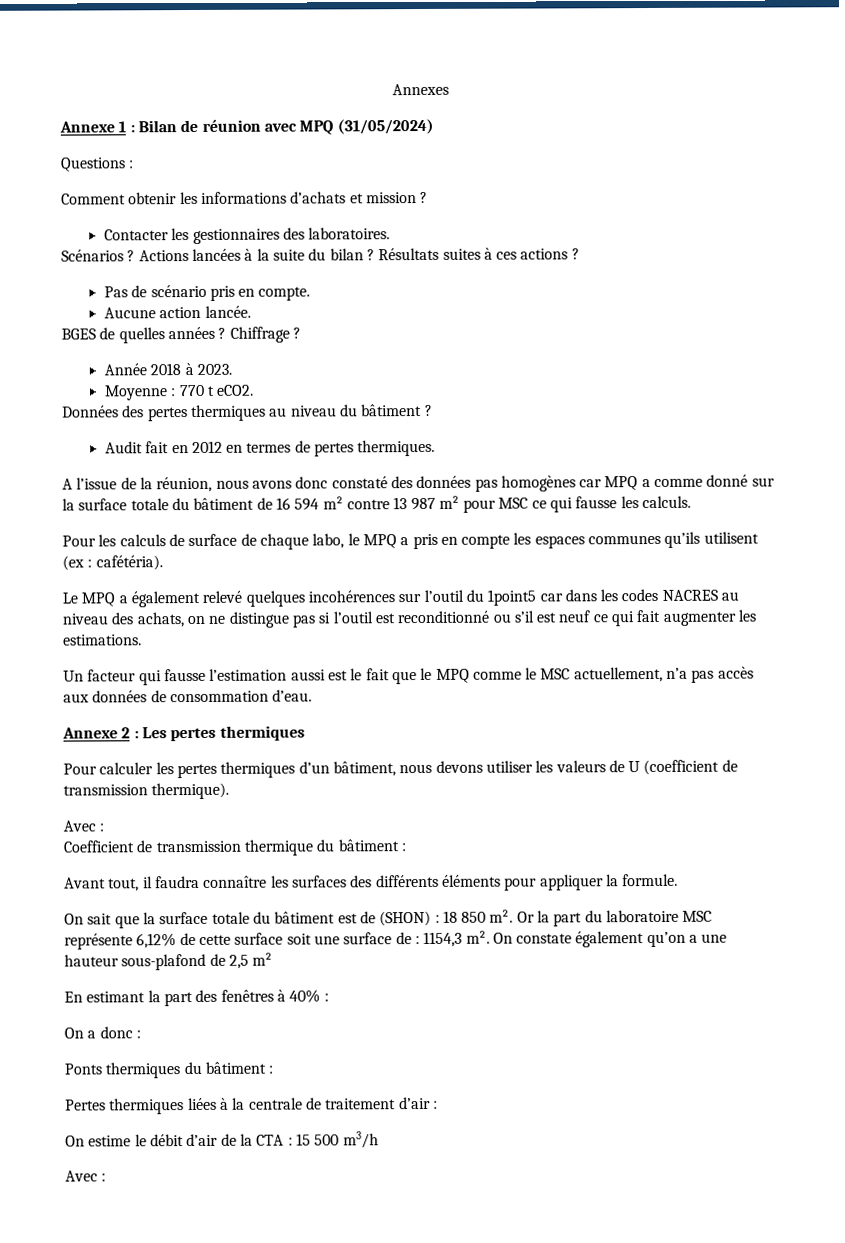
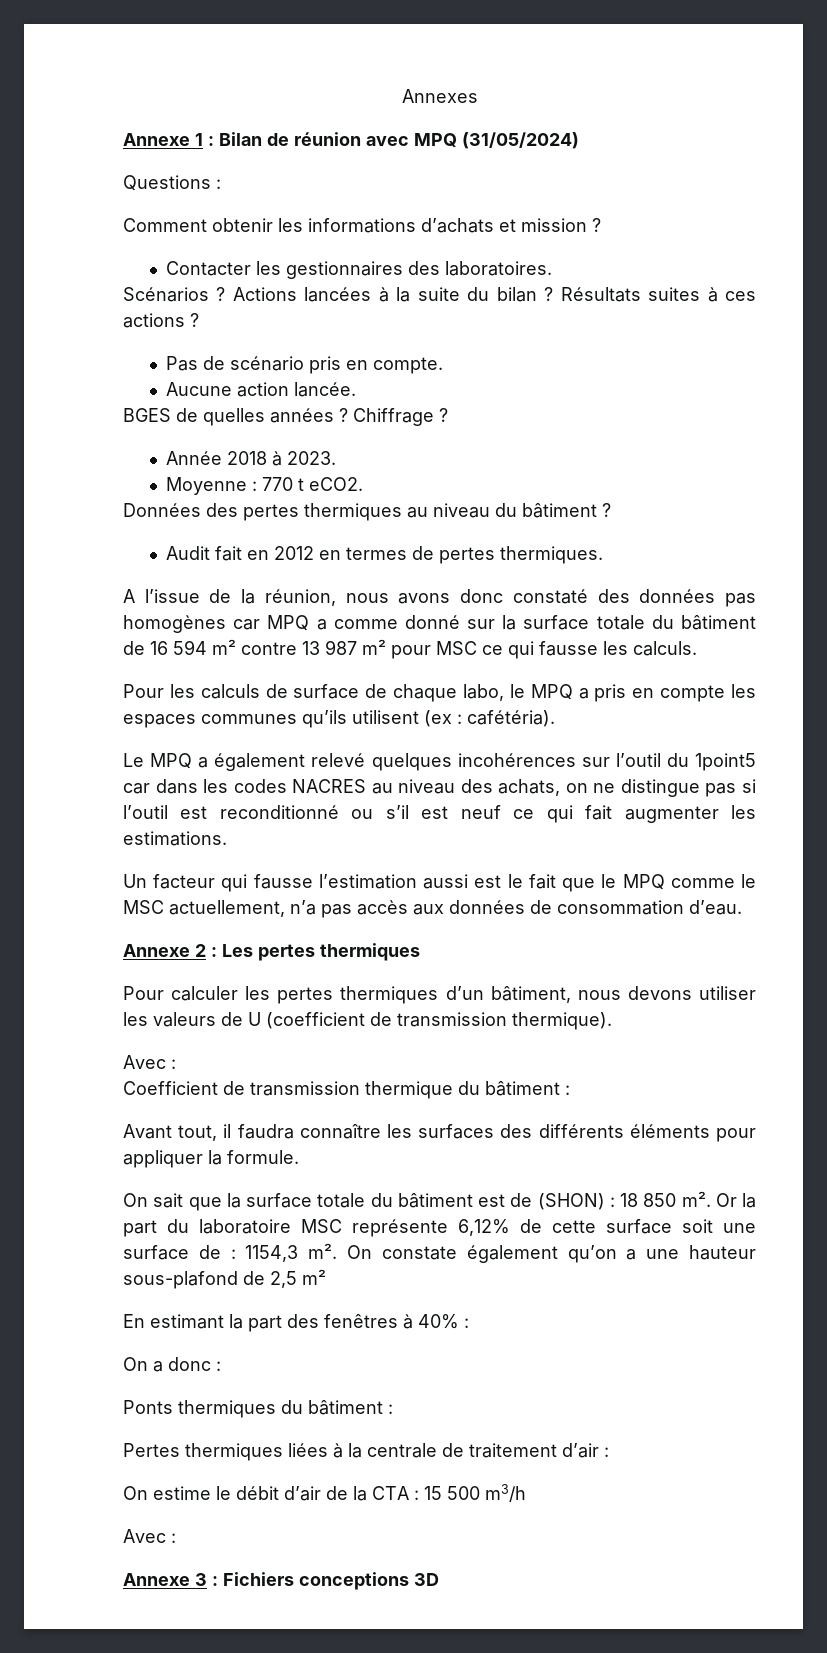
(107, 1177) none -> [123,1572,439,1590] // Annexe 3 : Fichiers conceptions 3D

